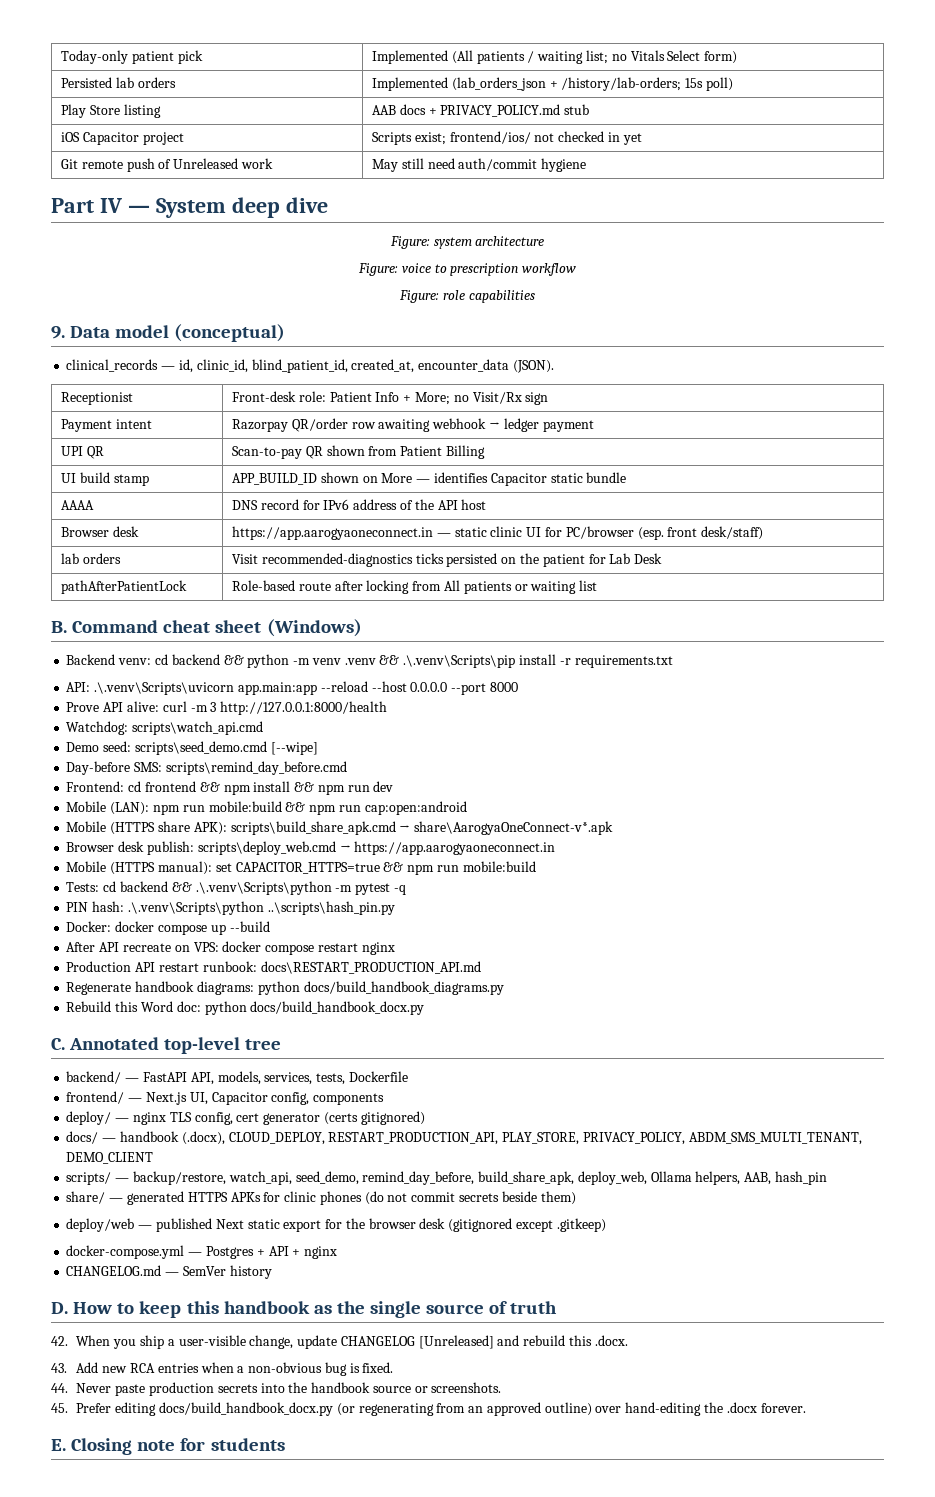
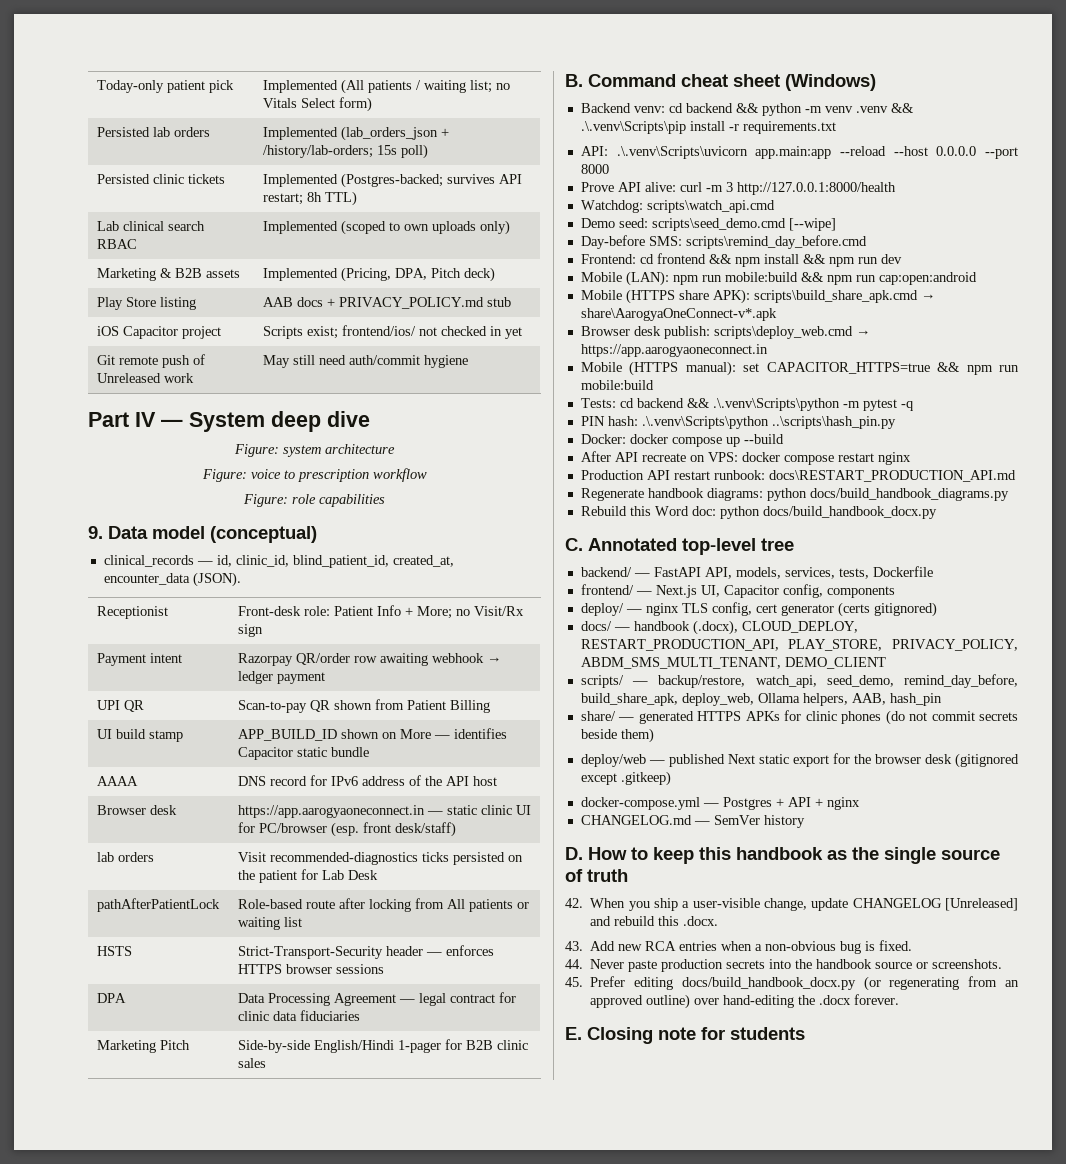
(733, 84) none -> [97,174,226,184] [263,173,523,188] [263,191,358,206] [97,221,206,231] [97,239,138,249] [263,220,511,235] [97,268,241,281] [263,267,496,282] // Persisted clinic tickets | Implemented (Postgres-backed; survives API restart; 8h TTL) // Lab clinical search RBAC | Implemented (scoped to own uploads only) // Marketing & B2B assets | Implemented (Pricing, DPA, Pitch deck)
(598, 585) none -> [97,946,133,956] [238,945,495,959] [238,964,385,974] [97,993,127,1003] [238,992,517,1006] [238,1010,361,1021] [97,1040,191,1053] [238,1039,529,1053] [238,1058,267,1068] // HSTS | Strict-Transport-Security header — enforces HTTPS browser sessions // DPA | Data Processing Agreement — legal contract for clinic data fiduciaries // Marketing Pitch | Side-by-side English/Hindi 1-pager for B2B clinic sales

